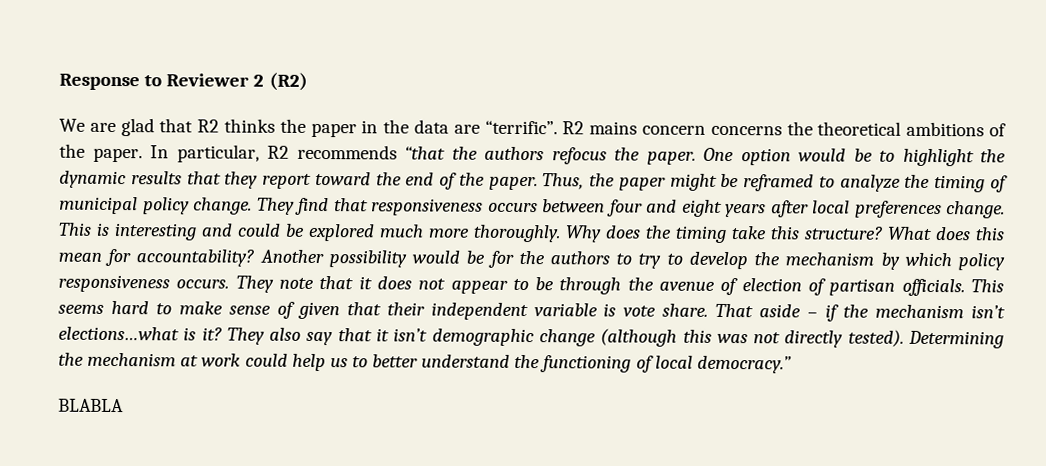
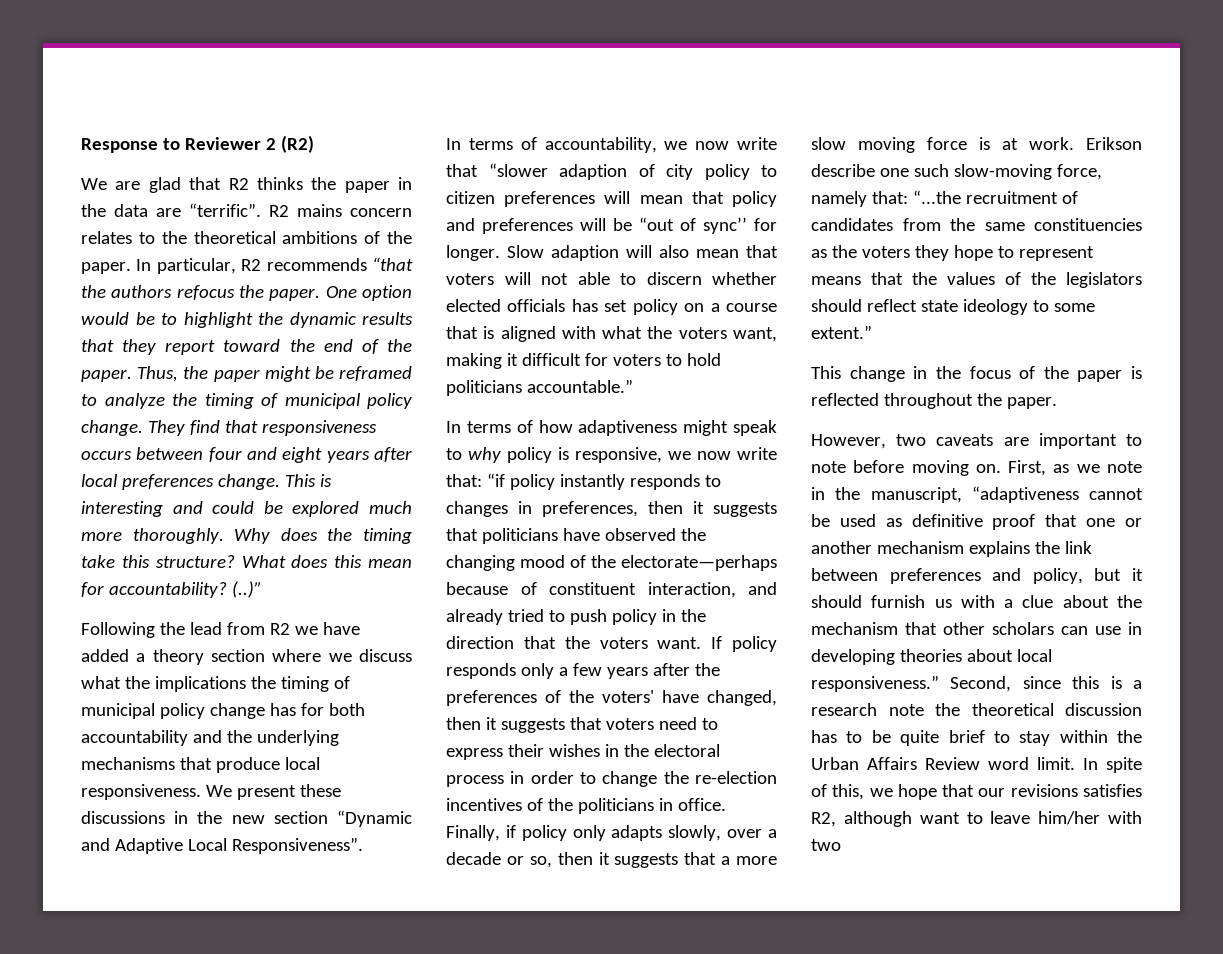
[710,125,782,136] concerns -> [81,231,155,244] relates to
[259,249,1005,271] [58,274,1004,297] [58,300,1006,322] [58,326,1004,349] [58,352,792,374] [58,398,124,413] Another possibility would be for the authors to try to develop the mechanism by which policy responsiveness occurs. They note that it does not appear to be through the avenue of election of partisan officials. This seems hard to make sense of given that their independent variable is vote share. That aside – if the mechanism isn’t elections…what is it? They also say that it isn’t demographic change (although this was not directly tested). Determining the mechanism at work could help us to better understand the functioning of local democracy.” // BLABLA -> [231,581,262,598] [81,622,360,638] [81,649,413,665] [81,676,350,692] [81,703,365,719] [81,730,339,746] [81,757,320,773] [81,784,341,800] [81,810,412,827] [81,837,363,854] [446,137,777,153] [446,163,777,180] [446,191,777,207] [446,217,777,234] [446,245,778,261] [446,272,777,285] [446,299,778,315] [446,326,777,342] [446,353,721,369] [446,379,633,396] [446,420,777,436] [446,447,777,463] [446,473,721,490] [446,501,777,517] [446,528,706,544] [446,555,777,571] [446,582,777,598] [446,609,706,625] [446,636,777,652] [446,663,720,679] [446,690,777,706] [446,717,718,733] [446,744,720,760] [446,771,777,787] [446,798,726,814] [446,825,778,841] [446,852,777,868] [811,137,1142,153] [811,164,1102,180] [811,190,1078,207] [811,218,1142,231] [811,245,1094,261] [811,272,1142,288] [811,299,1095,315] [811,325,872,339] [811,366,1142,382] [811,393,1057,409] [811,433,1142,449] [811,460,1142,476] [811,486,1143,503] [811,514,1142,530] [811,541,1092,557] [811,568,1143,584] [811,595,1142,608] [811,622,1142,635] [811,649,1052,665] [811,675,1142,692] [811,703,1142,716] [811,730,1142,746] [811,757,1142,773] [811,784,1142,800] [811,811,1142,827] [811,839,841,851] (..)” // Following the lead from R2 we have added a theory section where we discuss what the implications the timing of municipal policy change has for both accountability and the underlying mechanisms that produce local responsiveness. We present these discussions in the new section “Dynamic and Adaptive Local Responsiveness”. // In terms of accountability, we now write that “slower adaption of city policy to citizen preferences will mean that policy and preferences will be “out of sync’’ for longer. Slow adaption will also mean that voters will not able to discern whether elected officials has set policy on a course that is aligned with what the voters want, making it difficult for voters to hold politicians accountable.” // In terms of how adaptiveness might speak to why policy is responsive, we now write that: “if policy instantly responds to changes in preferences, then it suggests that politicians have observed the changing mood of the electorate—perhaps because of constituent interaction, and already tried to push policy in the direction that the voters want. If policy responds only a few years after the preferences of the voters' have changed, then it suggests that voters need to express their wishes in the electoral process in order to change the re-election incentives of the politicians in office. Finally, if policy only adapts slowly, over a decade or so, then it suggests that a more slow moving force is at work. Erikson describe one such slow-moving force, namely that: “...the recruitment of candidates from the same constituencies as the voters they hope to represent means that the values of the legislators should reflect state ideology to some extent.” // This change in the focus of the paper is reflected throughout the paper. // However, two caveats are important to note before moving on. First, as we note in the manuscript, “adaptiveness cannot be used as definitive proof that one or another mechanism explains the link between preferences and policy, but it should furnish us with a clue about the mechanism that other scholars can use in developing theories about local responsiveness.” Second, since this is a research note the theoretical discussion has to be quite brief to stay within the Urban Affairs Review word limit. In spite of this, we hope that our revisions satisfies R2, although want to leave him/her with two

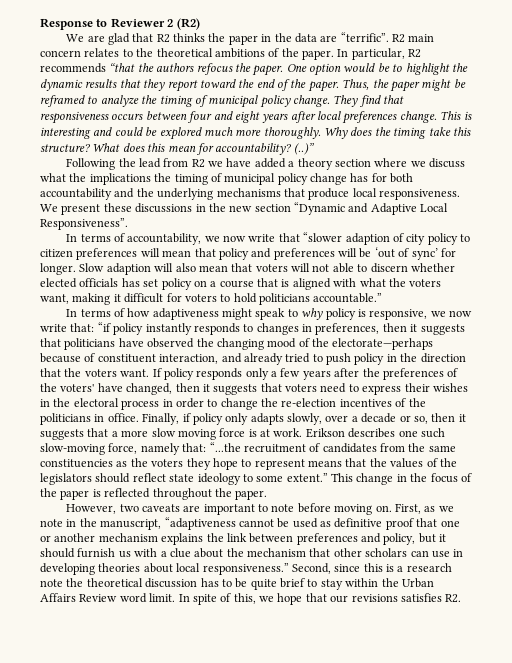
[297,204,342,217] mains -> [408,34,435,42] main
[639,217,747,234] “out of sync’’ -> [374,247,438,260] ‘out of sync’
[811,164,875,177] describe -> [348,428,396,438] describes
(872, 332) // -> (328, 477) none
[811,811,1142,827] [811,839,841,851] R2, although want to leave him/her with two -> [445,594,462,603] R2.

